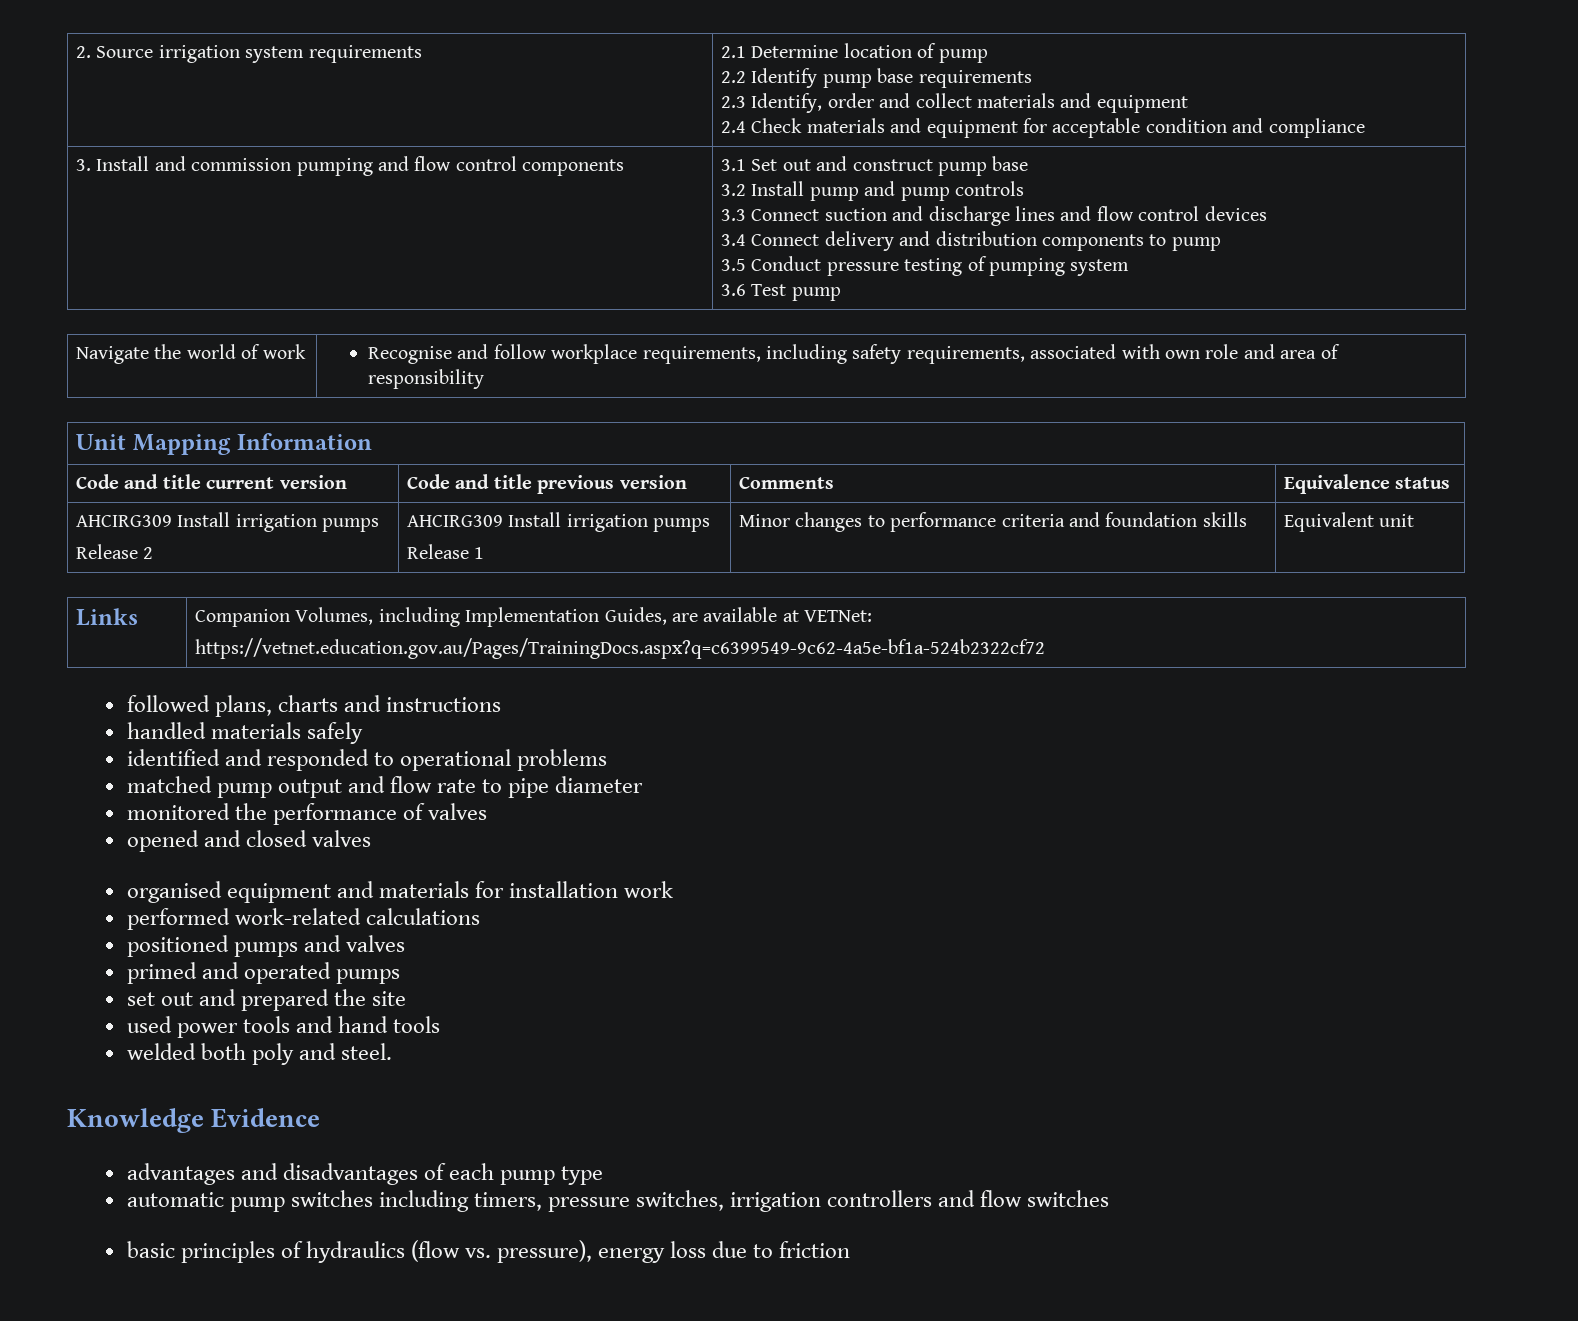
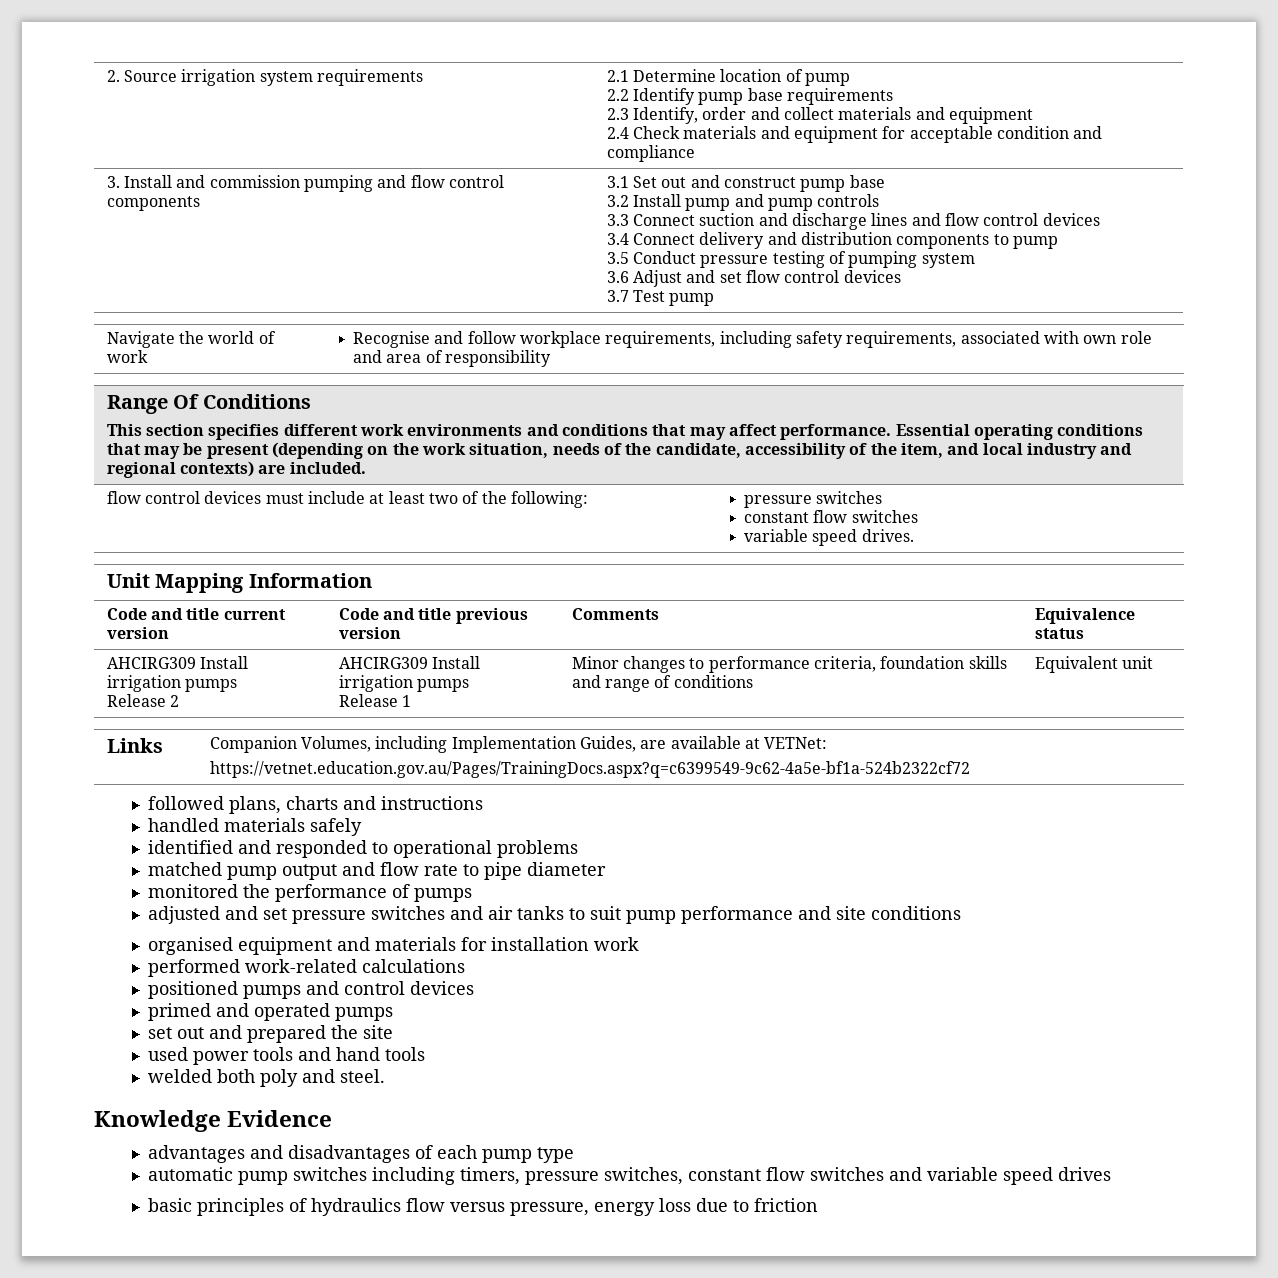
(747, 290) none -> [633,270,901,287] [606,290,629,302] Adjust and set flow control devices // 3.7
(484, 379) none -> [106,394,311,414] [106,424,1144,440] [106,442,1133,459] [106,461,366,478] [106,491,588,508] [744,491,883,508] [744,510,918,523] [744,529,914,546] // Range Of Conditions // This section specifies different work environments and conditions that may affect performance. Essential operating conditions that may be present (depending on the work situation, needs of the candidate, accessibility of the item, and local industry and regional contexts) are included. // flow control devices must include at least two of the following: | pressure switches // constant flow switches // variable speed drives.
[1001,512,1101,527] criteria and -> [814,656,877,672] criteria,
(1247, 519) none -> [571,675,753,692] and range of conditions
[427,803,487,820] [126,830,371,852] valves // opened and closed valves -> [414,888,473,902] [148,906,962,924] pumps // adjusted and set pressure switches and air tanks to suit pump performance and site conditions
[345,935,405,952] valves -> [344,981,475,995] control devices
[730,1190,1110,1212] irrigation controllers and flow switches -> [688,1167,1112,1185] constant flow switches and variable speed drives
[410,1240,593,1263] (flow vs. pressure), -> [406,1198,590,1216] flow versus pressure,

